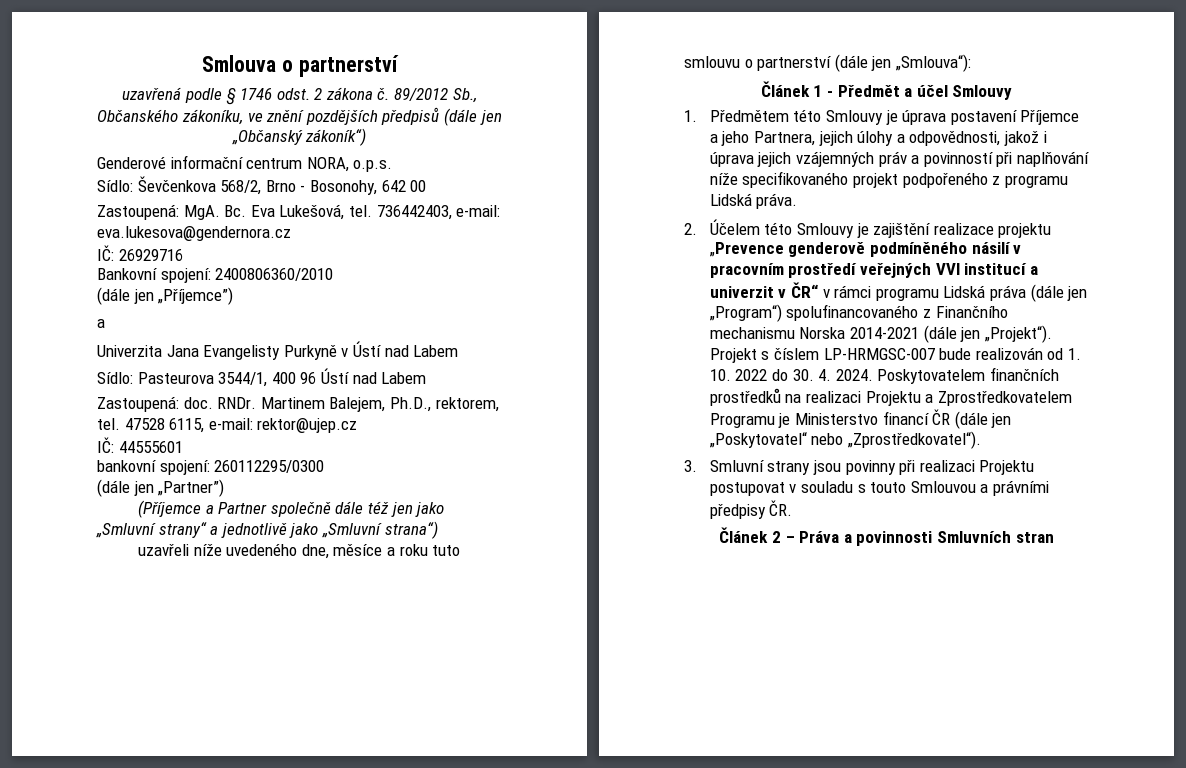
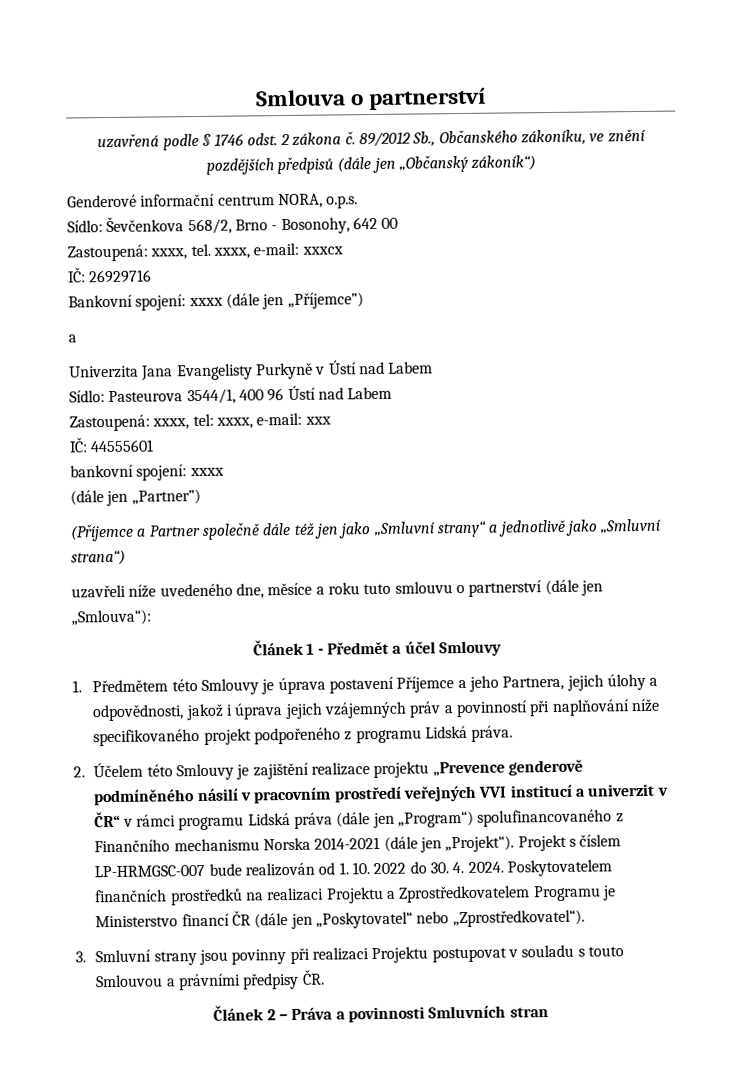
[183,204,501,220] [97,226,291,241] MgA. Bc. Eva Lukešová, tel. 736442403, e-mail: eva.lukesova@gendernora.cz -> [150,242,343,260] xxxx, tel. xxxx, e-mail: xxxcx
[215,268,334,281] 2400806360/2010 // -> [188,297,223,307] xxxx
[183,397,499,412] [97,418,358,433] doc. RNDr. Martinem Balejem, Ph.D., rektorem, tel. 47528 6115, e-mail: rektor@ujep.cz -> [152,412,331,430] xxxx, tel: xxxx, e-mail: xxx
[214,460,325,473] 260112295/0300 -> [189,467,224,477] xxxx

